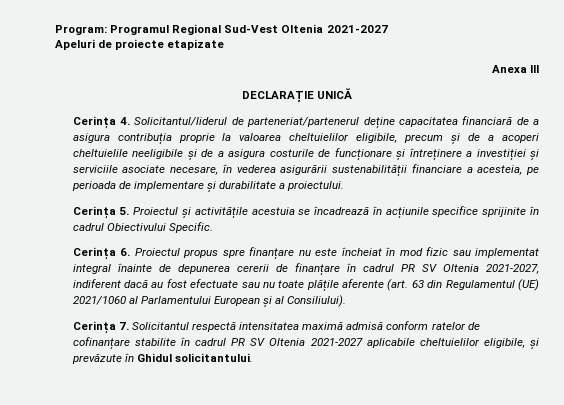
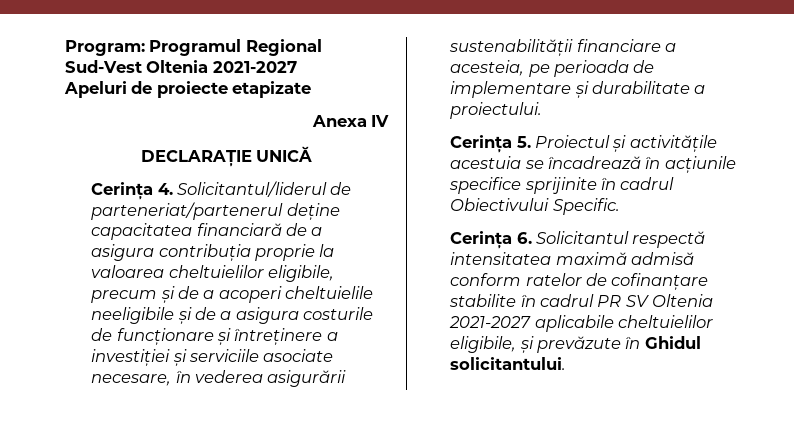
[530,65,539,73] III -> [371,115,389,127] IV
[134,247,539,260] [72,263,539,276] [72,279,539,292] [72,295,347,308] [72,321,129,334] Proiectul propus spre finanțare nu este încheiat în mod fizic sau implementat integral înainte de depunerea cererii de finanțare în cadrul PR SV Oltenia 2021-2027, indiferent dacă au fost efectuate sau nu toate plățile aferente (art. 63 din Regulamentul (UE) 2021/1060 al Parlamentului European și al Consiliului). // Cerința 7. -> (532, 238) none

